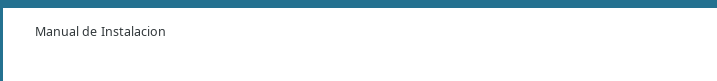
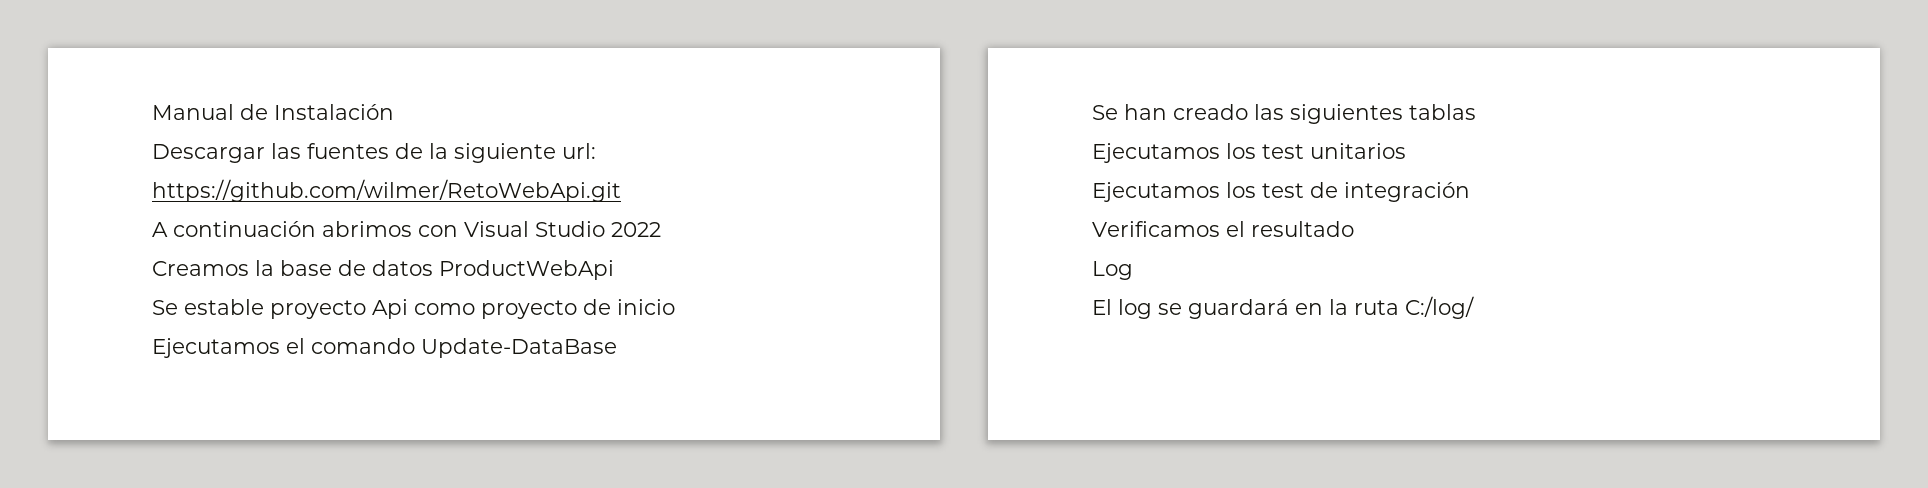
[100,26,166,36] Instalacion -> [274,104,394,120] [152,143,596,163] [152,179,621,202] [152,221,661,237] [152,260,614,280] [152,299,675,319] [152,338,617,358] [1092,104,1476,124] [1092,143,1406,163] [1092,182,1470,202] [1092,221,1354,237] [1092,261,1133,280] [1092,296,1474,319] Instalación // Descargar las fuentes de la siguiente url: // https://github.com/wilmer/RetoWebApi.git // A continuación abrimos con Visual Studio 2022 // Creamos la base de datos ProductWebApi // Se estable proyecto Api como proyecto de inicio // Ejecutamos el comando Update-DataBase // Se han creado las siguientes tablas // Ejecutamos los test unitarios // Ejecutamos los test de integración // Verificamos el resultado // Log // El log se guardará en la ruta C:/log/

